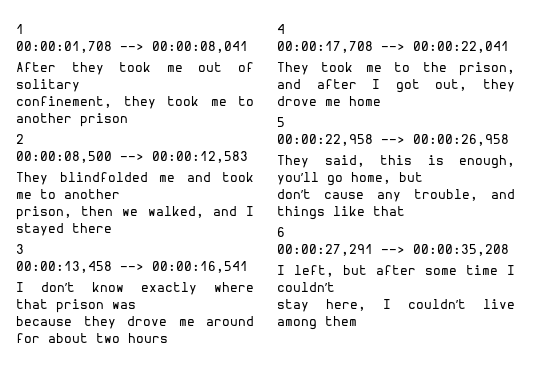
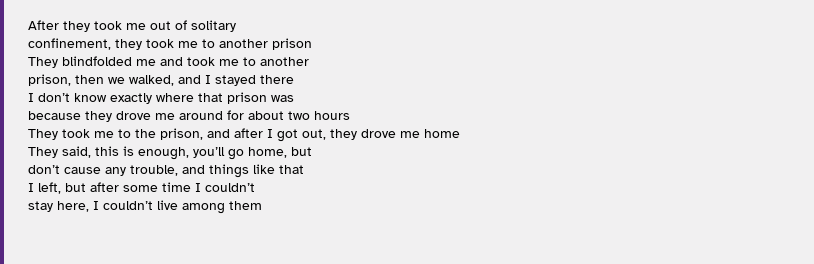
[16,24,24,34] [16,41,248,53] 1 // 00:00:01,708 --> 00:00:08,041 // -> (28, 25) none
[16,134,24,144] [16,151,248,163] // 2 // 00:00:08,500 --> 00:00:12,583 -> (312, 44) none
[16,244,24,254] [16,261,248,273] // 3 // 00:00:13,458 --> 00:00:16,541 -> (294, 79) none
[277,24,285,34] [277,41,509,53] // 4 // 00:00:17,708 --> 00:00:22,041 -> (350, 115) none
[277,117,285,127] [277,134,509,146] // 5 // 00:00:22,958 --> 00:00:26,958 -> (460, 133) none
[277,227,285,237] [277,244,509,256] // 6 // 00:00:27,291 --> 00:00:35,208 -> (304, 169) none

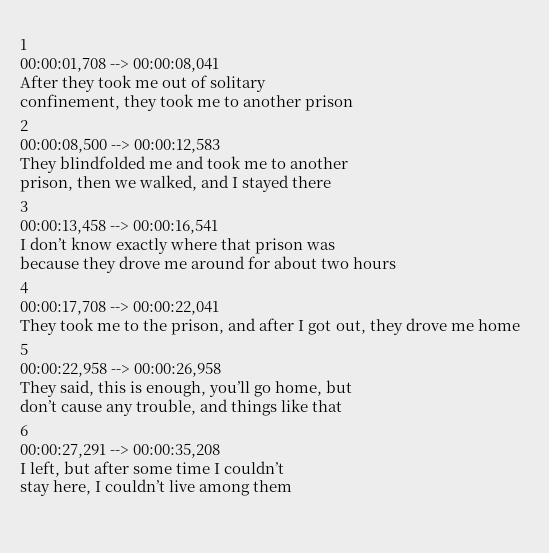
(28, 25) none -> [20,39,27,50] [20,58,220,72] 1 // 00:00:01,708 --> 00:00:08,041 //
(312, 44) none -> [20,120,28,131] [20,138,221,153] // 2 // 00:00:08,500 --> 00:00:12,583
(294, 79) none -> [20,201,28,212] [20,219,219,234] // 3 // 00:00:13,458 --> 00:00:16,541
(350, 115) none -> [20,282,28,294] [20,301,220,315] // 4 // 00:00:17,708 --> 00:00:22,041
(460, 133) none -> [20,343,28,355] [20,362,222,377] // 5 // 00:00:22,958 --> 00:00:26,958
(304, 169) none -> [20,425,28,436] [20,443,221,458] // 6 // 00:00:27,291 --> 00:00:35,208

